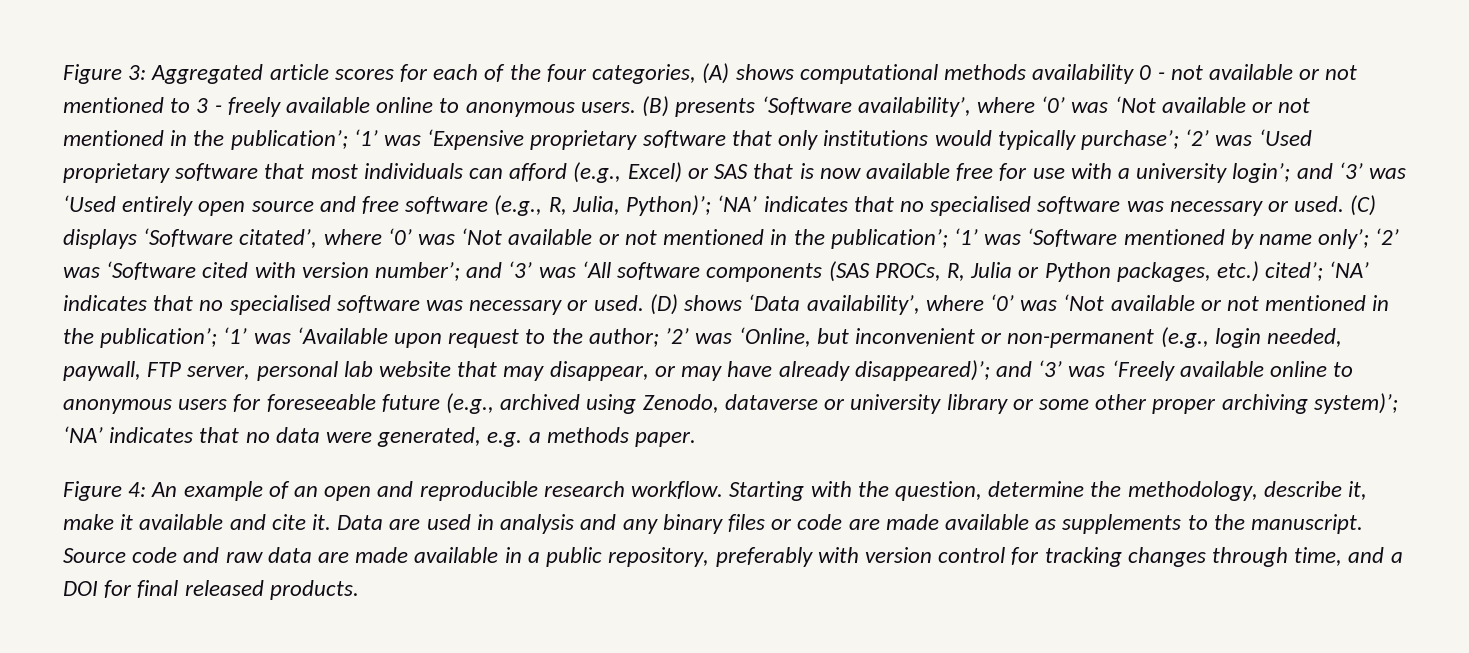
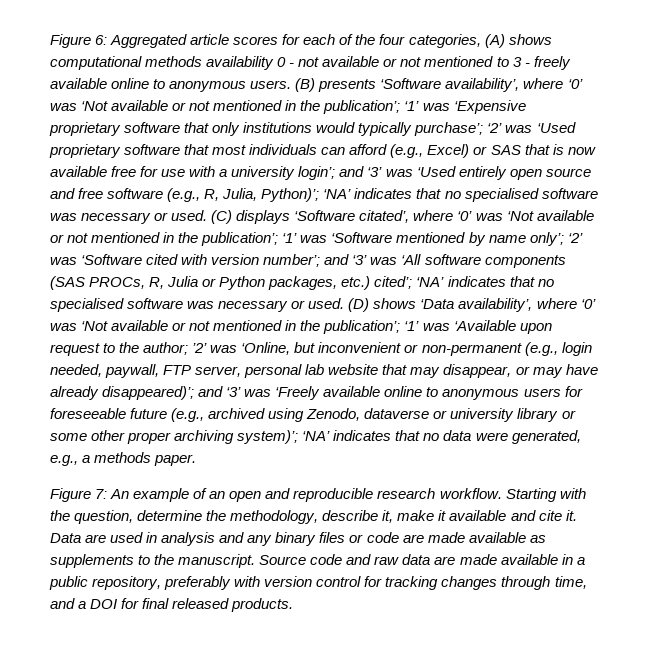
[63,64,147,84] Figure 3: -> [50,34,108,48] Figure 6:
[487,432,523,447] e.g. -> [50,455,78,466] e.g.,
[128,482,147,497] 4: -> [95,489,108,499] 7:

